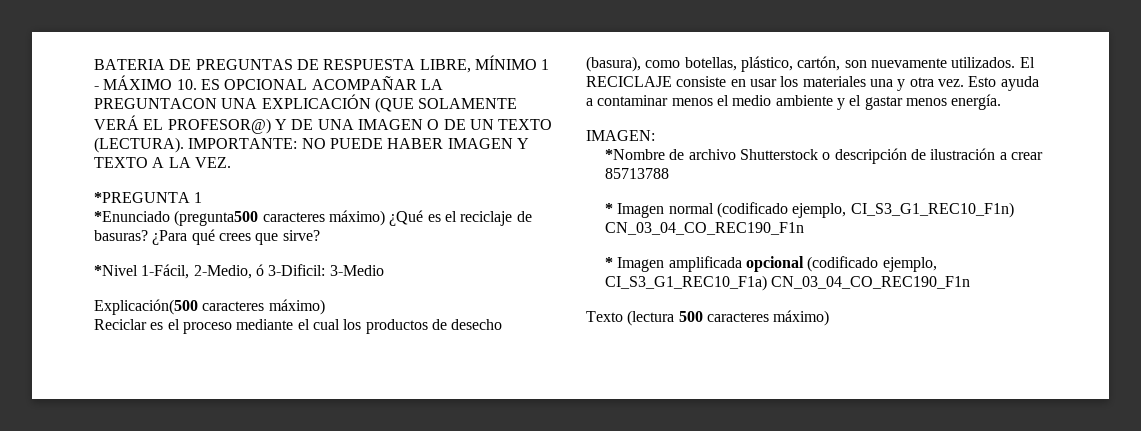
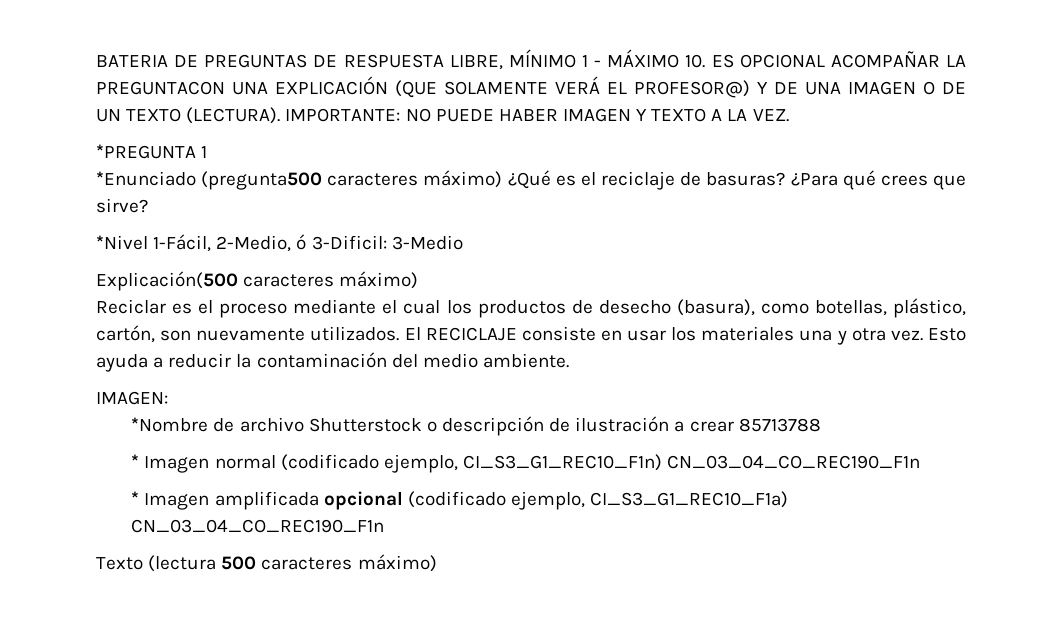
[597,94,1002,110] contaminar menos el medio ambiente y el gastar menos energía. -> [168,352,569,368] reducir la contaminación del medio ambiente.

